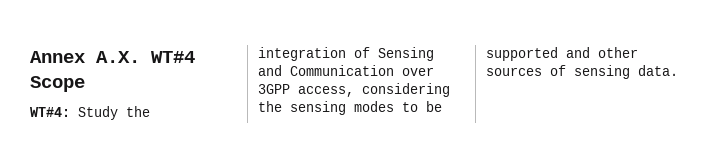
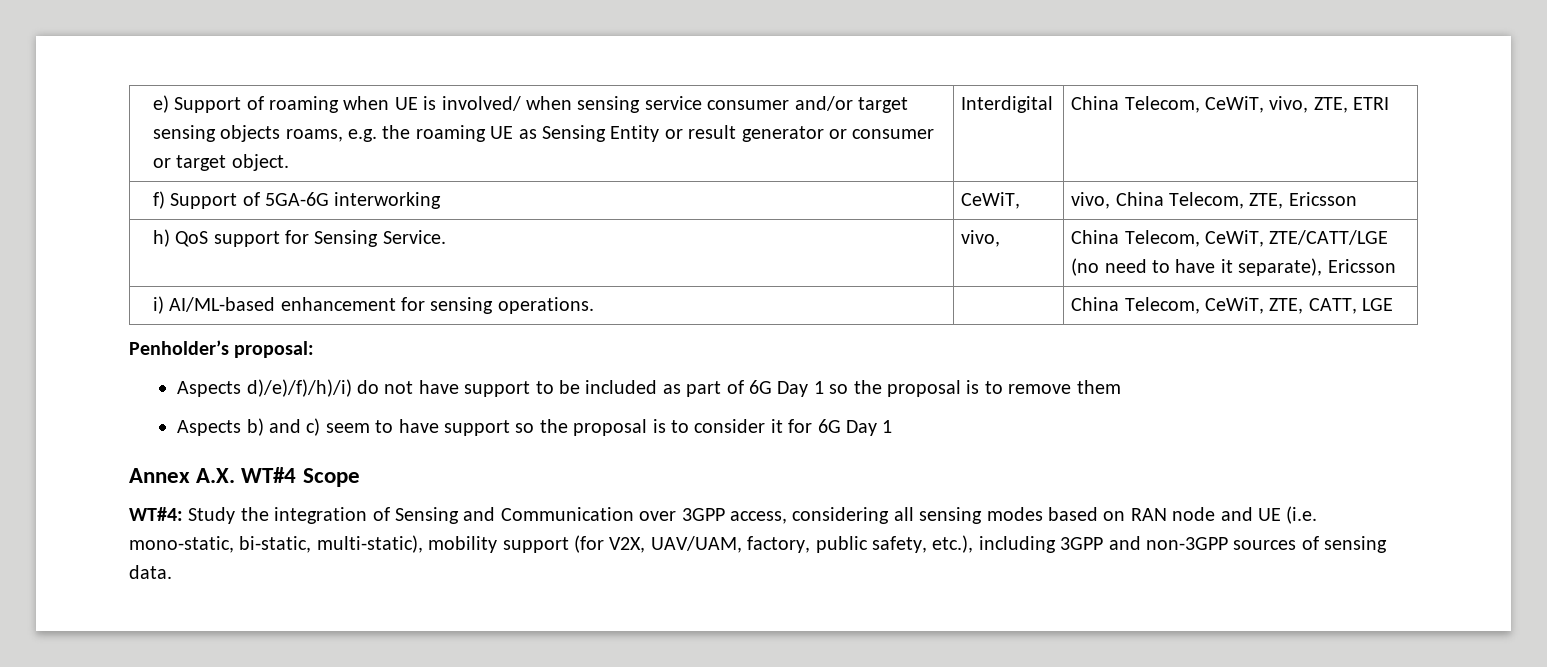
(30, 57) none -> [152,95,909,113] [152,125,935,142] [152,154,289,171] [961,96,1054,113] [1071,96,1390,113] [152,191,442,209] [961,192,1021,209] [1071,192,1357,209] [152,229,446,247] [961,230,1001,247] [1071,230,1389,247] [1071,258,1396,276] [152,296,594,314] [1071,297,1394,314] [129,340,315,358] [177,379,1121,397] [177,418,893,436] e) Support of roaming when UE is involved/ when sensing service consumer and/or target sensing objects roams, e.g. the roaming UE as Sensing Entity or result generator or consumer or target object. | Interdigital | China Telecom, CeWiT, vivo, ZTE, ETRI // f) Support of 5GA-6G interworking | CeWiT, | vivo, China Telecom, ZTE, Ericsson // h) QoS support for Sensing Service. | vivo, | China Telecom, CeWiT, ZTE/CATT/LGE (no need to have it separate), Ericsson // i) AI/ML-based enhancement for sensing operations. | | China Telecom, CeWiT, ZTE, CATT, LGE // Penholder’s proposal: // Aspects d)/e)/f)/h)/i) do not have support to be included as part of 6G Day 1 so the proposal is to remove them // Aspects b) and c) seem to have support so the proposal is to consider it for 6G Day 1 //
[258,101,282,112] the -> [893,507,914,521] all
[402,101,442,112] [486,47,638,61] to be supported and other -> [1047,506,1318,524] [129,535,1228,553] based on RAN node and UE (i.e. mono-static, bi-static, multi-static), mobility support (for V2X, UAV/UAM, factory, public safety, etc.), including 3GPP and non-3GPP

